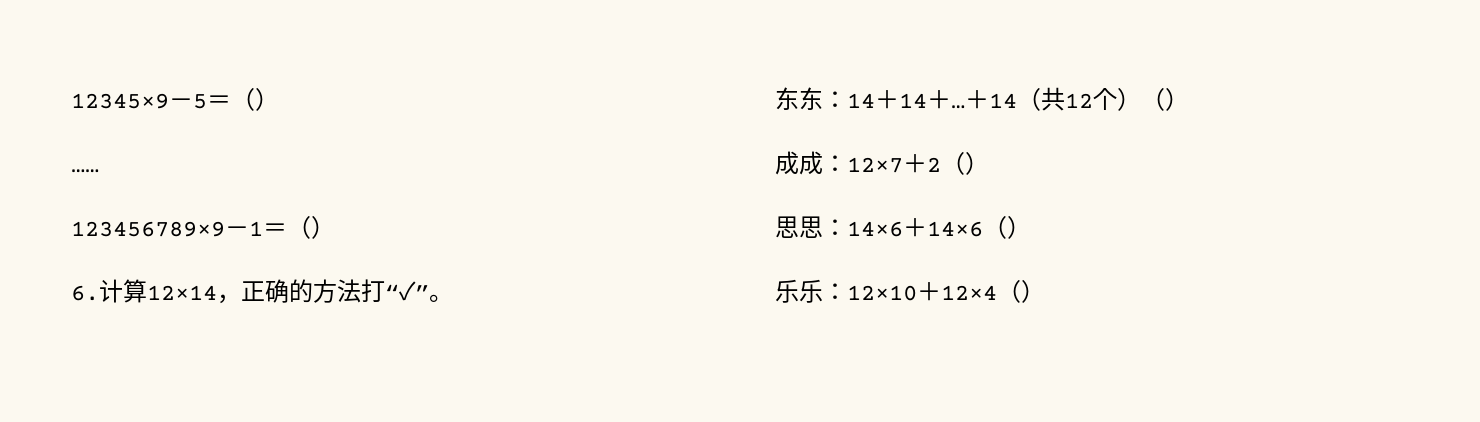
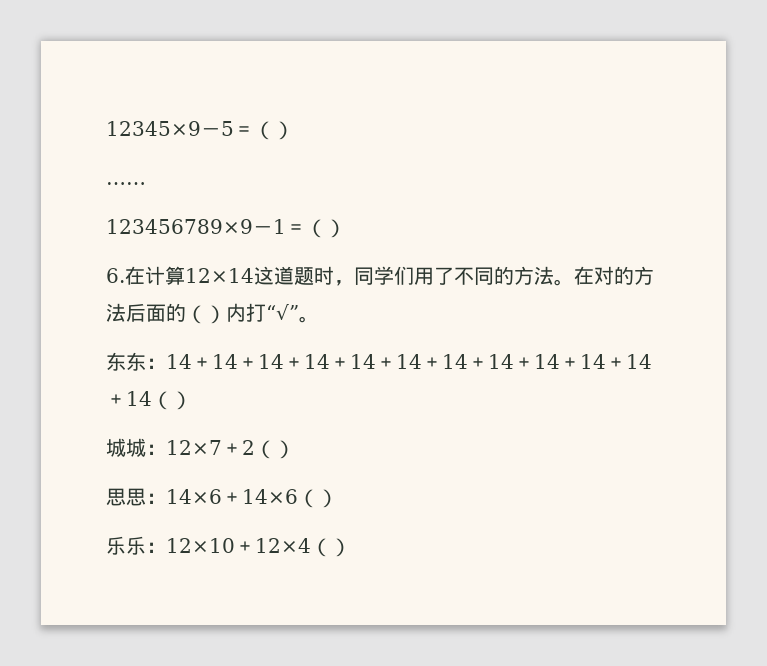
(99, 293) none -> [125,266,145,285] 在
[217,279,429,304] ，正确的方法打“✓” -> [254,266,654,286] [106,303,299,324] 这道题时，同学们用了不同的方法。在对的方法后面的（）内打“√”
[951,87,1189,111] [775,151,823,175] …＋14（共12个）（） // 成成 -> [258,354,652,369] [106,391,192,410] [106,438,146,457] 14＋14＋14＋14＋14＋14＋14＋14＋14＋14（） // 城城

